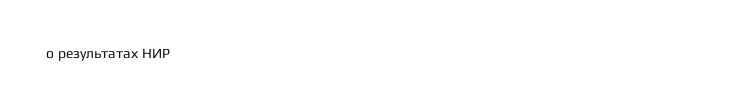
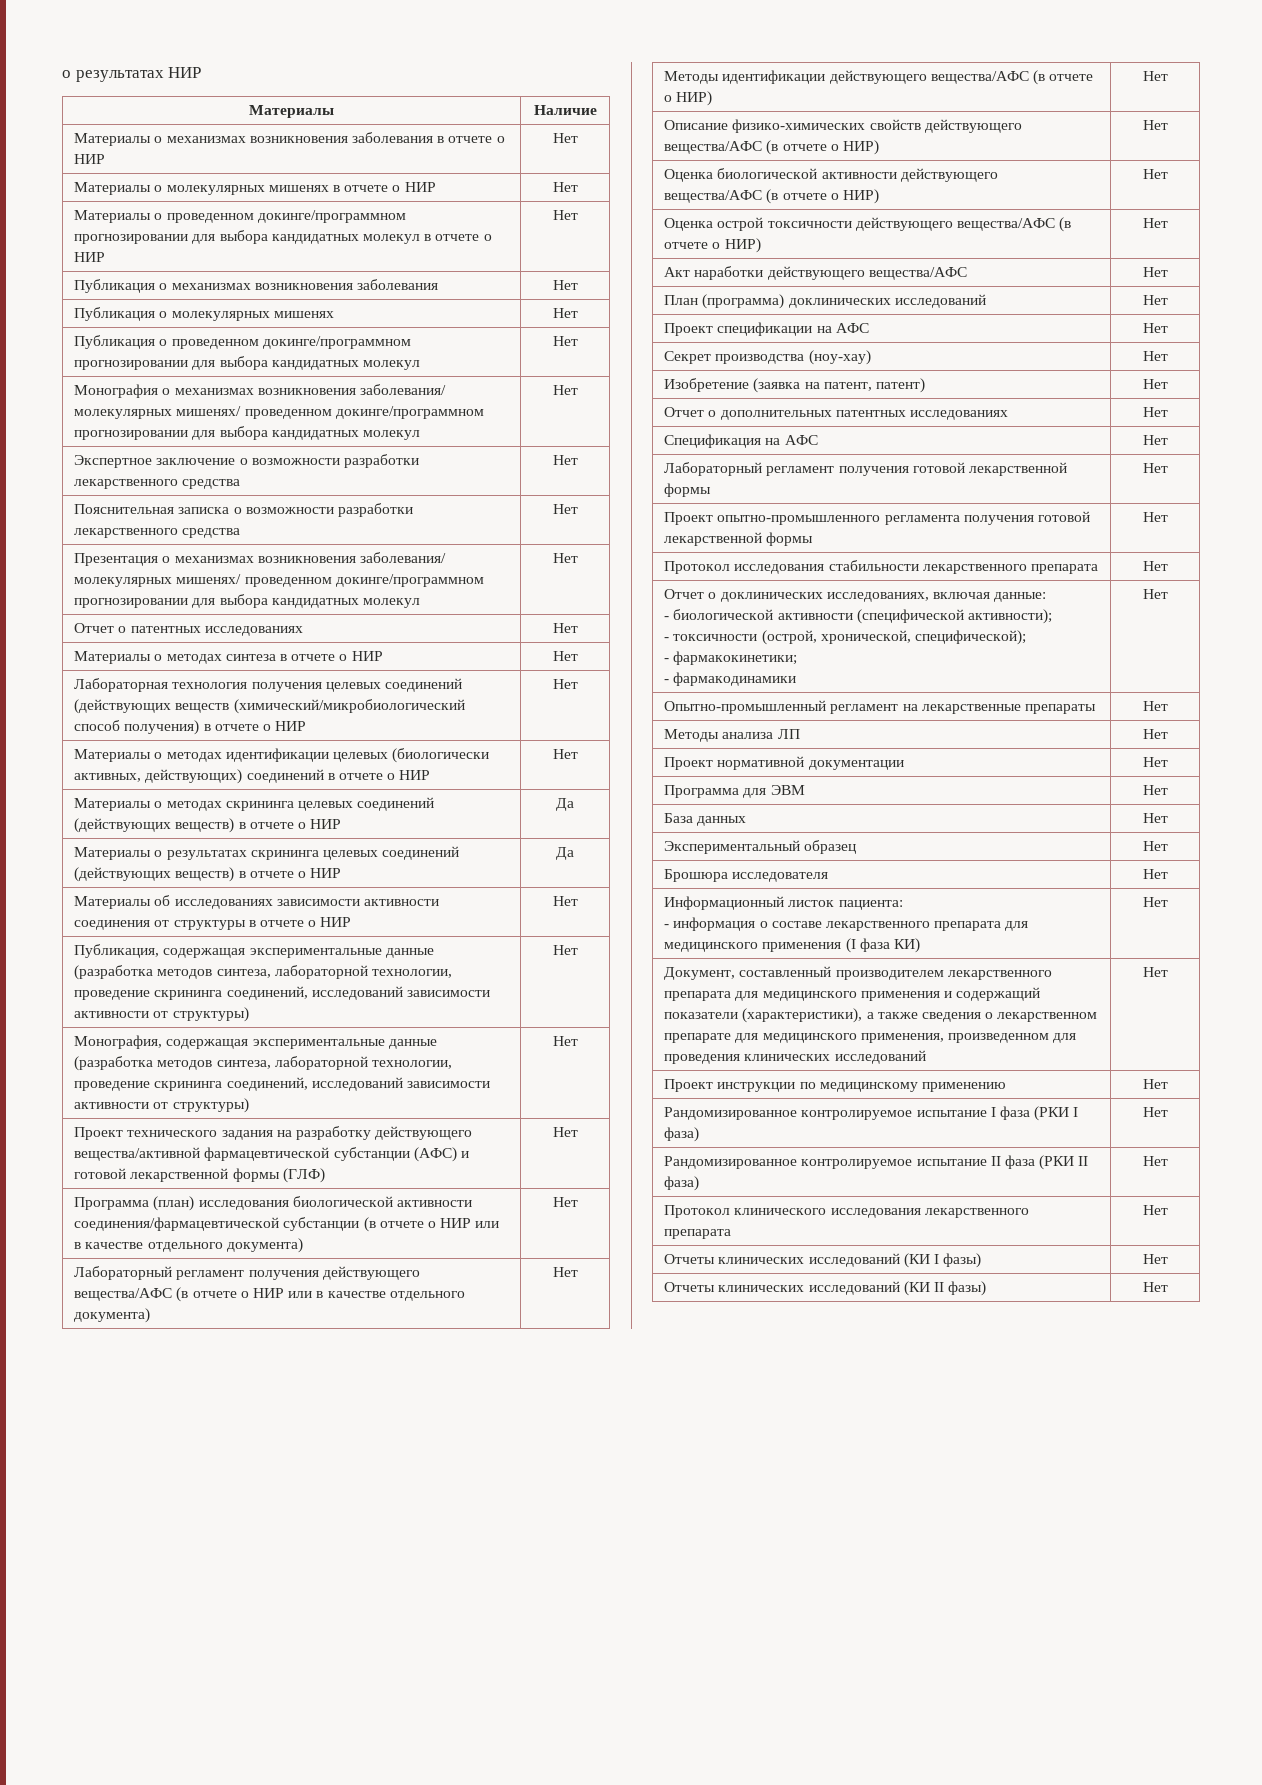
(170, 53) none -> [249,105,334,118] [533,105,597,115] [74,132,505,146] [74,154,106,164] [552,133,578,143] [74,182,436,195] [552,182,578,192] [74,210,406,223] [74,230,492,244] [74,252,106,262] [552,210,578,220] [74,279,438,293] [552,280,578,290] [74,307,334,321] [552,308,578,318] [74,335,411,349] [74,356,420,370] [552,336,578,346] [74,384,446,398] [74,406,484,419] [74,426,420,440] [552,385,578,395] [74,454,419,468] [74,479,241,489] [552,455,578,465] [74,503,413,517] [74,528,241,538] [552,504,578,514] [74,552,446,566] [74,574,484,587] [74,594,420,608] [552,553,578,563] [74,623,303,636] [552,623,578,633] [74,651,383,664] [552,651,578,661] [74,678,462,692] [74,699,465,714] [74,720,307,735] [552,679,578,689] [74,748,490,763] [74,769,431,784] [552,749,578,759] [74,797,435,811] [74,818,342,833] [556,798,574,811] [74,846,460,860] [74,867,342,882] [556,847,574,860] [74,895,439,909] [74,917,352,930] [552,896,578,906] [74,944,434,958] [74,965,452,980] [74,986,490,1000] [74,1007,249,1022] [552,945,578,955] [74,1035,437,1049] [74,1056,452,1071] [74,1077,490,1091] [74,1098,249,1113] [552,1036,578,1046] [74,1126,473,1140] [74,1147,469,1162] [74,1168,325,1183] [552,1127,578,1137] [74,1196,472,1211] [74,1217,500,1232] [74,1238,303,1253] [552,1197,578,1207] [74,1266,420,1280] [74,1287,465,1302] [74,1308,151,1323] [552,1267,578,1277] [664,70,1094,85] [664,91,713,106] [1142,71,1168,81] [664,119,1022,133] [664,140,879,155] [1142,120,1168,130] [664,168,998,182] [664,189,879,204] [1142,169,1168,179] [664,217,1072,232] [664,238,761,253] [1142,218,1168,228] [664,266,967,280] [1142,267,1168,277] [664,294,986,309] [1142,295,1168,305] [664,322,869,336] [1142,323,1168,333] [664,350,871,365] [1142,351,1168,361] [664,378,925,393] [1142,379,1168,389] [664,407,1008,420] [1142,407,1168,417] [664,434,818,448] [1142,435,1168,445] [664,462,1067,476] [664,483,712,497] [1142,463,1168,473] [664,511,1090,525] [664,532,814,546] [1142,512,1168,522] [664,560,1098,574] [1142,561,1168,571] [664,589,1047,602] [664,609,1052,624] [664,630,1026,645] [664,651,798,665] [664,672,797,686] [1142,589,1168,599] [664,700,1096,714] [1142,701,1168,711] [664,729,800,742] [1142,729,1168,739] [664,756,904,770] [1142,757,1168,767] [664,785,805,798] [1142,785,1168,795] [664,813,747,826] [1142,813,1168,823] [664,840,857,854] [1142,841,1168,851] [664,869,829,882] [1142,869,1168,879] [664,896,903,910] [664,917,1029,931] [664,938,920,953] [1142,897,1168,907] [664,966,1052,980] [664,987,1041,1001] [664,1008,1098,1023] [664,1033,1077,1043] [664,1050,926,1064] [1142,967,1168,977] [664,1079,1006,1092] [1142,1079,1168,1089] [664,1106,1079,1121] [664,1127,700,1142] [1142,1107,1168,1117] [664,1155,1089,1170] [664,1176,700,1191] [1142,1156,1168,1166] [664,1205,1029,1218] [664,1229,732,1239] [1142,1205,1168,1215] [664,1253,982,1268] [1142,1254,1168,1264] [664,1281,987,1296] [1142,1282,1168,1292] // Материалы | Наличие // Материалы о механизмах возникновения заболевания в отчете о НИР | Нет // Материалы о молекулярных мишенях в отчете о НИР | Нет // Материалы о проведенном докинге/программном прогнозировании для выбора кандидатных молекул в отчете о НИР | Нет // Публикация о механизмах возникновения заболевания | Нет // Публикация о молекулярных мишенях | Нет // Публикация о проведенном докинге/программном прогнозировании для выбора кандидатных молекул | Нет // Монография о механизмах возникновения заболевания/ молекулярных мишенях/ проведенном докинге/программном прогнозировании для выбора кандидатных молекул | Нет // Экспертное заключение о возможности разработки лекарственного средства | Нет // Пояснительная записка о возможности разработки лекарственного средства | Нет // Презентация о механизмах возникновения заболевания/ молекулярных мишенях/ проведенном докинге/программном прогнозировании для выбора кандидатных молекул | Нет // Отчет о патентных исследованиях | Нет // Материалы о методах синтеза в отчете о НИР | Нет // Лабораторная технология получения целевых соединений (действующих веществ (химический/микробиологический способ получения) в отчете о НИР | Нет // Материалы о методах идентификации целевых (биологически активных, действующих) соединений в отчете о НИР | Нет // Материалы о методах скрининга целевых соединений (действующих веществ) в отчете о НИР | Да // Материалы о результатах скрининга целевых соединений (действующих веществ) в отчете о НИР | Да // Материалы об исследованиях зависимости активности соединения от структуры в отчете о НИР | Нет // Публикация, содержащая экспериментальные данные (разработка методов синтеза, лабораторной технологии, проведение скрининга соединений, исследований зависимости активности от структуры) | Нет // Монография, содержащая экспериментальные данные (разработка методов синтеза, лабораторной технологии, проведение скрининга соединений, исследований зависимости активности от структуры) | Нет // Проект технического задания на разработку действующего вещества/активной фармацевтической субстанции (АФС) и готовой лекарственной формы (ГЛФ) | Нет // Программа (план) исследования биологической активности соединения/фармацевтической субстанции (в отчете о НИР или в качестве отдельного документа) | Нет // Лабораторный регламент получения действующего вещества/АФС (в отчете о НИР или в качестве отдельного документа) | Нет // Методы идентификации действующего вещества/АФС (в отчете о НИР) | Нет // Описание физико-химических свойств действующего вещества/АФС (в отчете о НИР) | Нет // Оценка биологической активности действующего вещества/АФС (в отчете о НИР) | Нет // Оценка острой токсичности действующего вещества/АФС (в отчете о НИР) | Нет // Акт наработки действующего вещества/АФС | Нет // План (программа) доклинических исследований | Нет // Проект спецификации на АФС | Нет // Секрет производства (ноу-хау) | Нет // Изобретение (заявка на патент, патент) | Нет // Отчет о дополнительных патентных исследованиях | Нет // Спецификация на АФС | Нет // Лабораторный регламент получения готовой лекарственной формы | Нет // Проект опытно-промышленного регламента получения готовой лекарственной формы | Нет // Протокол исследования стабильности лекарственного препарата | Нет // Отчет о доклинических исследованиях, включая данные: // - биологической активности (специфической активности); // - токсичности (острой, хронической, специфической); // - фармакокинетики; // - фармакодинамики | Нет // Опытно-промышленный регламент на лекарственные препараты | Нет // Методы анализа ЛП | Нет // Проект нормативной документации | Нет // Программа для ЭВМ | Нет // База данных | Нет // Экспериментальный образец | Нет // Брошюра исследователя | Нет // Информационный листок пациента: // - информация о составе лекарственного препарата для медицинского применения (I фаза КИ) | Нет // Документ, составленный производителем лекарственного препарата для медицинского применения и содержащий показатели (характеристики), а также сведения о лекарственном препарате для медицинского применения, произведенном для проведения клинических исследований | Нет // Проект инструкции по медицинскому применению | Нет // Рандомизированное контролируемое испытание I фаза (РКИ I фаза) | Нет // Рандомизированное контролируемое испытание II фаза (РКИ II фаза) | Нет // Протокол клинического исследования лекарственного препарата | Нет // Отчеты клинических исследований (КИ I фазы) | Нет // Отчеты клинических исследований (КИ II фазы) | Нет

